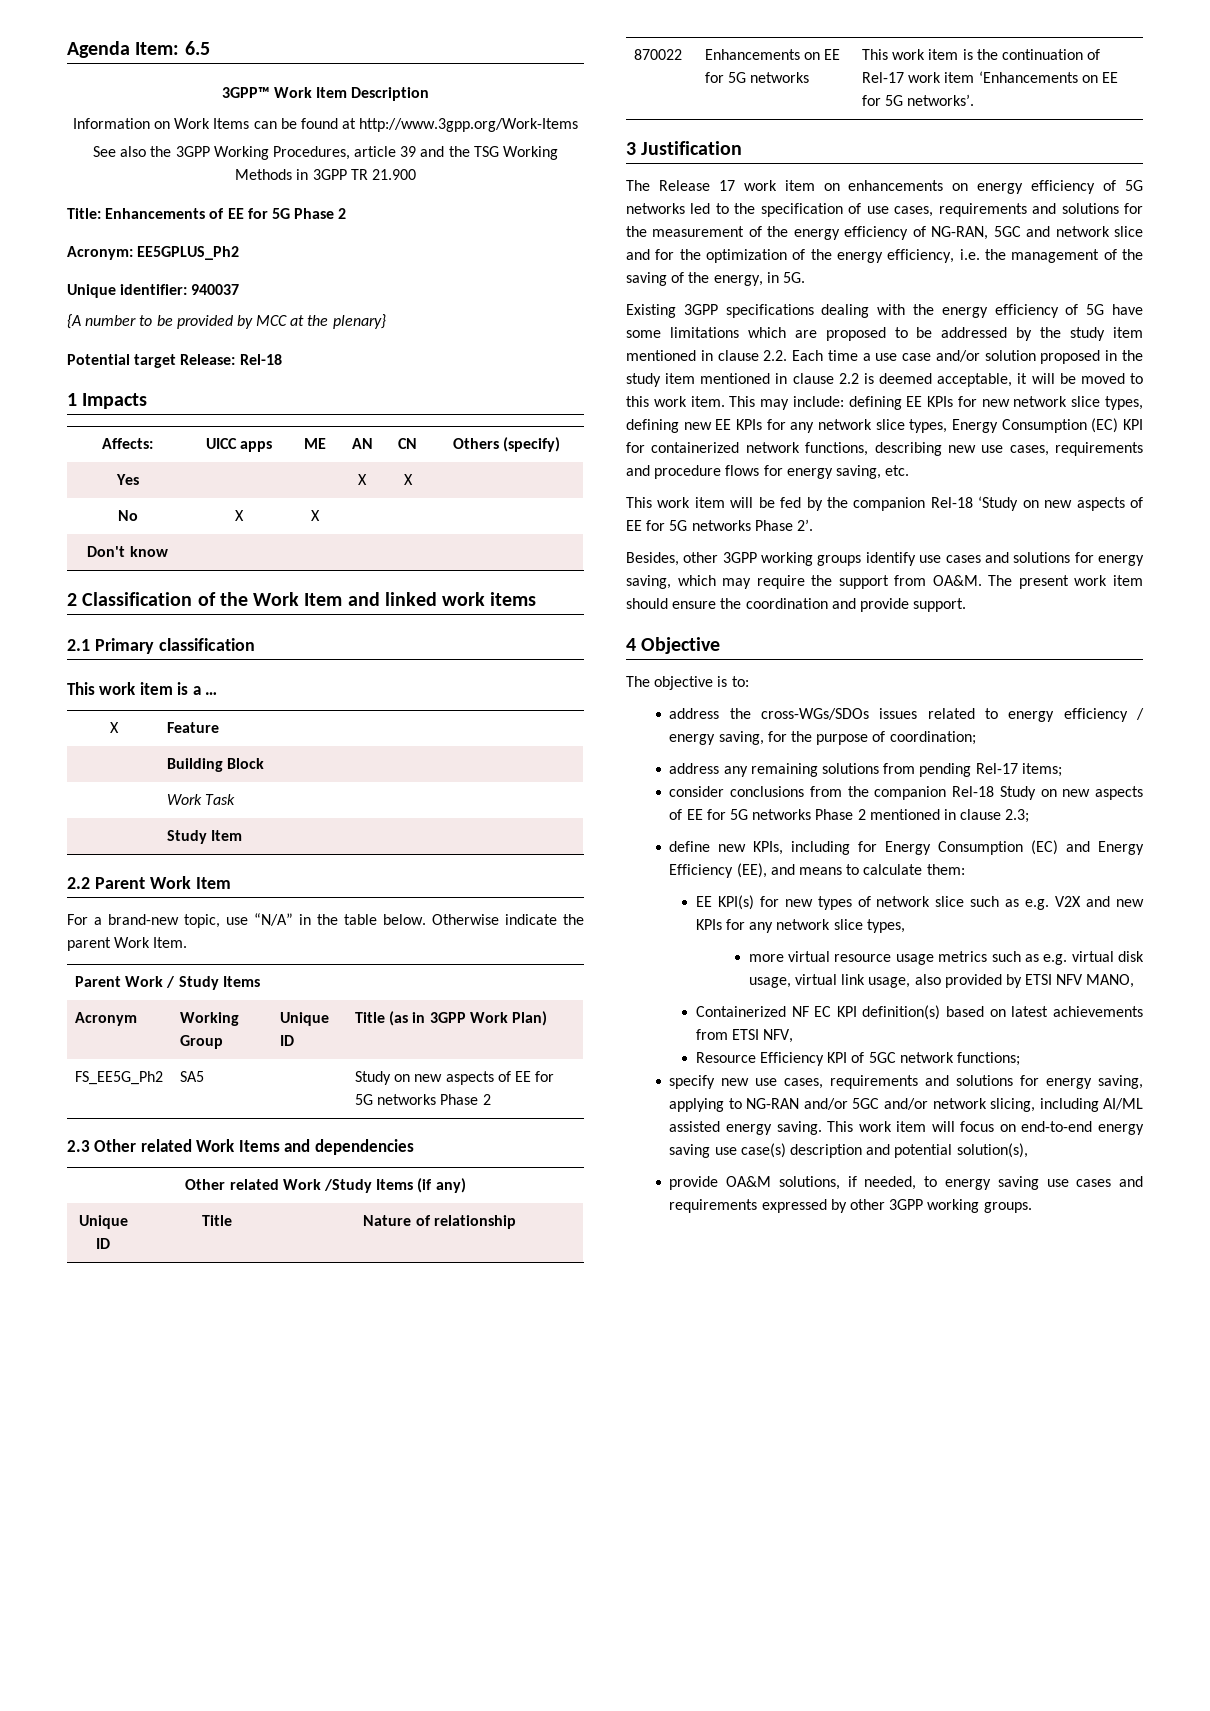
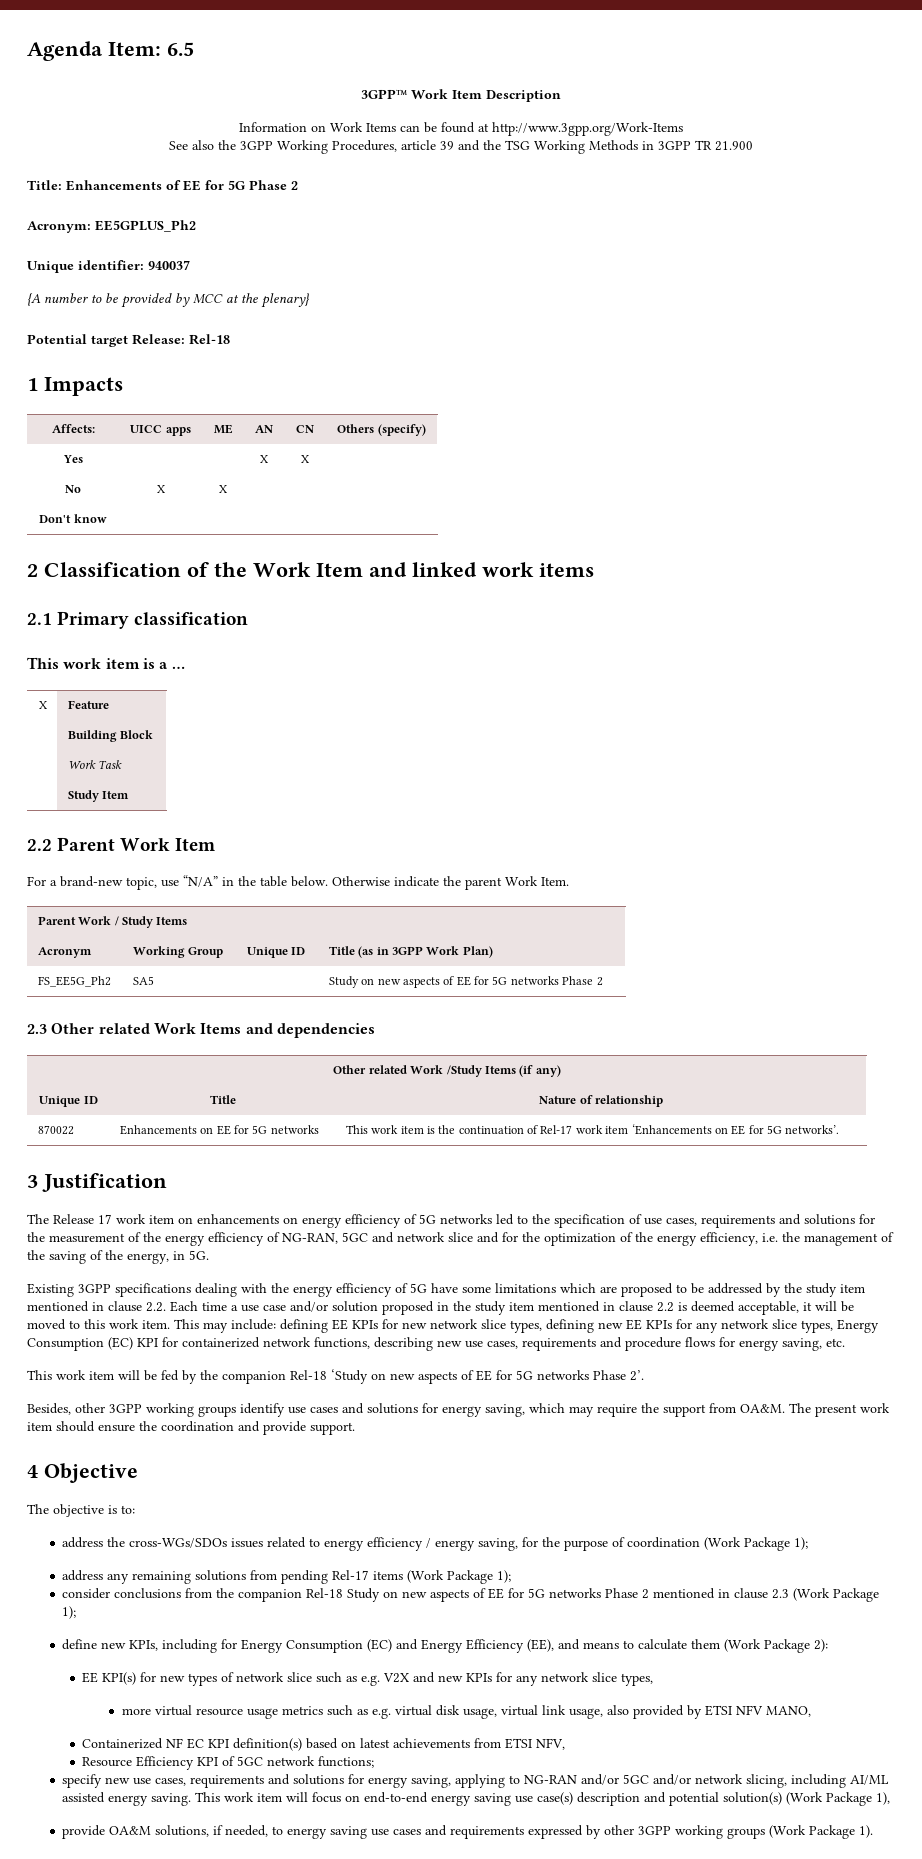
[889,731,976,745] coordination; -> [627,1537,809,1551] coordination (Work Package 1);
[1021,763,1062,777] items; -> [373,1570,512,1584] items (Work Package 1);
[1005,809,1030,823] 2.3; -> [772,1588,880,1602] [62,1606,77,1619] 2.3 (Work Package 1);
[926,864,965,875] them: -> [691,1639,829,1653] them (Work Package 2):
[956,1143,1028,1158] solution(s), -> [723,1792,891,1806] solution(s) (Work Package 1),
[983,1202,1032,1213] groups. -> [727,1825,874,1839] groups (Work Package 1).

